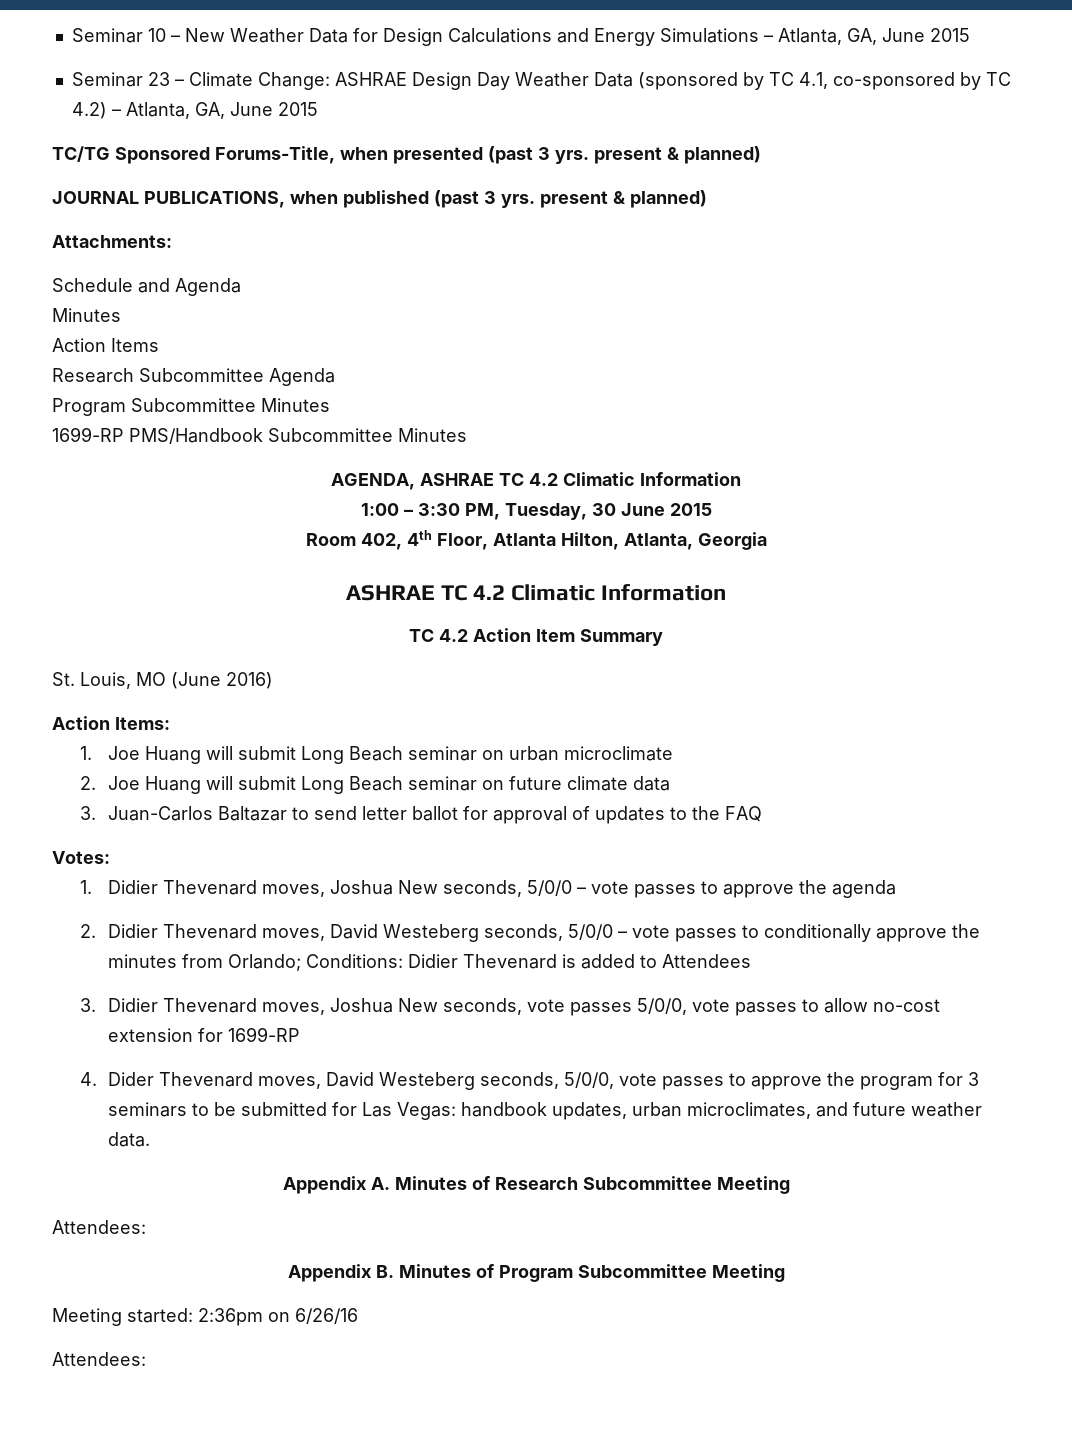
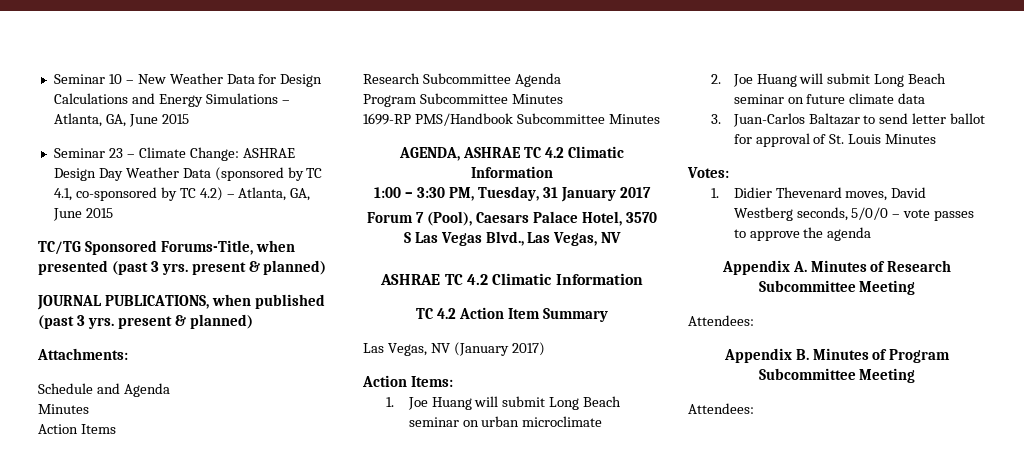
[591,503,712,516] [305,530,767,550] 30 June 2015 // Room 402, 4th Floor, Atlanta Hilton, Atlanta, Georgia -> [542,187,651,202] [367,211,657,226] [403,231,622,246] 31 January 2017 // Forum 7 (Pool), Caesars Palace Hotel, 3570 S Las Vegas Blvd., Las Vegas, NV
[52,672,273,689] St. Louis, MO (June 2016) -> [363,342,545,356] Las Vegas, NV (January 2017)
[595,806,763,824] updates to the FAQ -> [829,134,937,144] St. Louis Minutes
[330,880,439,895] Joshua New -> [891,187,927,198] [733,207,793,221] David Westberg
[80,924,981,942] [108,954,752,971] [80,998,941,1016] [108,1027,301,1042] [80,1072,980,1090] [108,1102,983,1120] [108,1132,151,1147] // 2. Didier Thevenard moves, David Westeberg seconds, 5/0/0 – vote passes to conditionally approve the minutes from Orlando; Conditions: Didier Thevenard is added to Attendees // 3. Didier Thevenard moves, Joshua New seconds, vote passes 5/0/0, vote passes to allow no-cost extension for 1699-RP // 4. Dider Thevenard moves, David Westeberg seconds, 5/0/0, vote passes to approve the program for 3 seminars to be submitted for Las Vegas: handbook updates, urban microclimates, and future weather data. -> (872, 234) none
[52,1308,358,1326] // Meeting started: 2:36pm on 6/26/16 -> (916, 375) none

